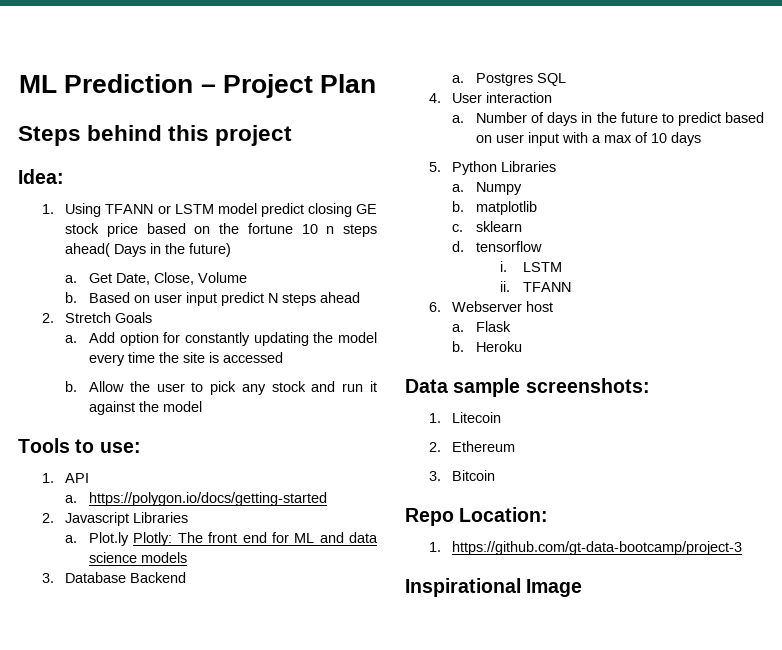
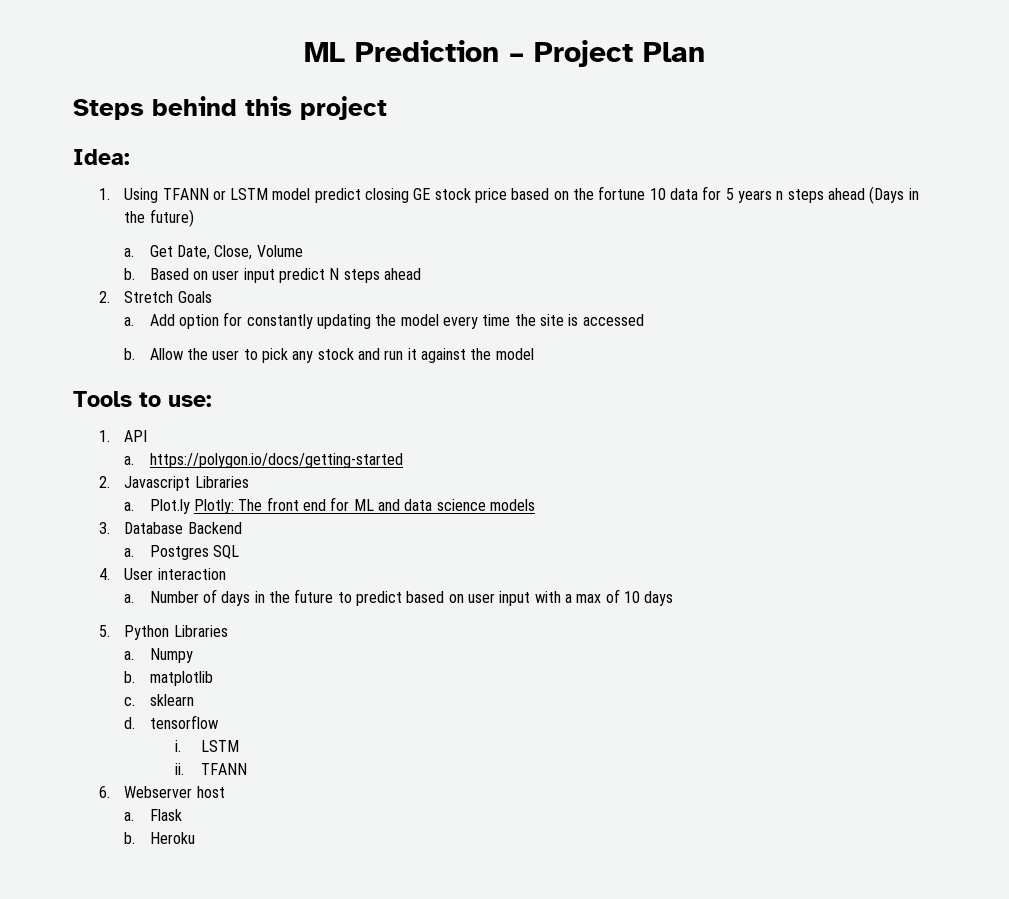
[326,224,377,237] [65,243,147,257] n steps ahead( Days -> [669,186,905,204] data for 5 years n steps ahead (Days
[405,378,650,397] [428,412,502,423] [428,441,516,452] [428,470,496,481] [405,507,549,526] [428,541,743,555] [405,578,583,597] // Data sample screenshots: // 1. Litecoin // 2. Ethereum // 3. Bitcoin // Repo Location: // 1. https://github.com/gt-data-bootcamp/project-3 // Inspirational Image -> (195, 838) none

